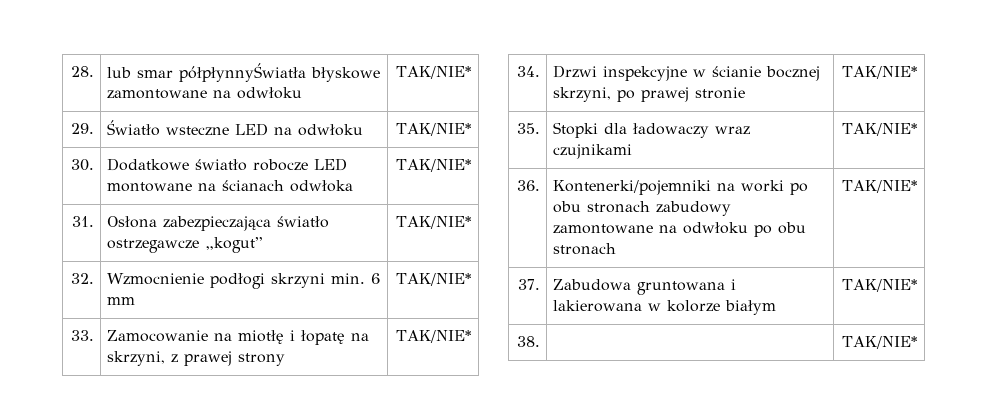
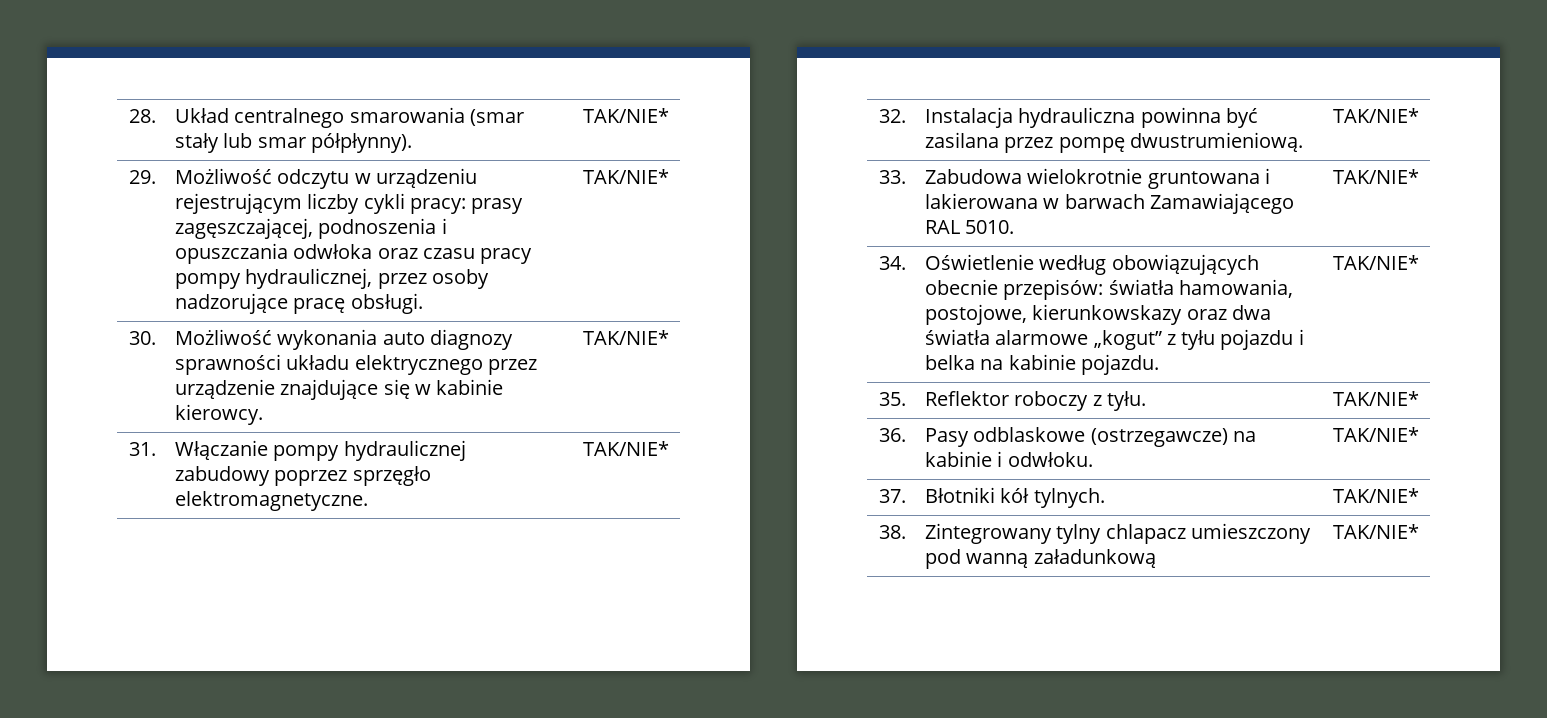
[107,63,381,82] [107,87,303,99] [395,66,471,79] [70,123,94,134] [107,120,364,136] [395,123,471,136] [70,159,94,171] [107,158,348,171] [107,180,354,192] [395,159,471,172] [71,216,94,227] [107,216,330,231] [107,237,263,253] [395,216,471,229] [70,273,94,284] [107,273,381,289] [107,297,136,305] [395,273,471,286] [70,330,94,341] [107,330,370,345] [107,351,286,366] [395,330,471,343] [516,66,540,77] [553,65,821,81] [553,87,746,102] [841,66,917,79] [516,123,540,134] [553,122,751,138] [553,144,633,159] [841,123,917,136] [516,180,540,191] [553,180,809,195] [553,201,732,216] [553,222,807,237] [553,243,617,255] [841,180,917,193] [517,279,540,290] [553,279,737,295] [553,300,777,315] [841,279,917,292] [516,336,540,347] lub smar półpłynnyŚwiatła błyskowe zamontowane na odwłoku | TAK/NIE* // 29. | Światło wsteczne LED na odwłoku | TAK/NIE* // 30. | Dodatkowe światło robocze LED montowane na ścianach odwłoka | TAK/NIE* // 31. | Osłona zabezpieczająca światło ostrzegawcze „kogut” | TAK/NIE* // 32. | Wzmocnienie podłogi skrzyni min. 6 mm | TAK/NIE* // 33. | Zamocowanie na miotłę i łopatę na skrzyni, z prawej strony | TAK/NIE* // 34. | Drzwi inspekcyjne w ścianie bocznej skrzyni, po prawej stronie | TAK/NIE* // 35. | Stopki dla ładowaczy wraz czujnikami | TAK/NIE* // 36. | Kontenerki/pojemniki na worki po obu stronach zabudowy zamontowane na odwłoku po obu stronach | TAK/NIE* // 37. | Zabudowa gruntowana i lakierowana w kolorze białym | TAK/NIE* // 38. | -> [175,107,524,128] [175,133,412,153] [582,108,669,123] [128,170,156,184] [175,168,477,189] [175,193,524,214] [175,218,447,239] [175,243,533,264] [175,268,489,289] [175,293,423,314] [582,169,669,184] [128,331,156,345] [175,329,513,350] [175,354,537,375] [175,379,504,400] [175,404,264,425] [582,330,669,345] [128,442,156,456] [175,440,466,461] [175,466,431,486] [175,491,369,511] [582,441,669,456] [878,109,906,123] [925,107,1258,128] [925,132,1303,153] [1332,108,1419,123] [878,170,906,184] [925,168,1270,189] [925,193,1294,214] [925,220,1015,234] [1332,169,1419,184] [878,256,906,270] [925,254,1259,275] [925,279,1293,300] [925,304,1271,325] [925,329,1304,350] [925,354,1159,375] [1332,255,1419,270] [878,392,906,406] [925,391,1146,411] [1332,391,1419,406] [878,428,906,442] [925,427,1256,447] [925,451,1093,467] [1332,427,1419,442] [878,489,906,503] [925,487,1105,508] [1332,488,1419,503] [878,525,906,539] [925,523,1311,544] [925,549,1156,569] Układ centralnego smarowania (smar stały lub smar półpłynny). | TAK/NIE* // 29. | Możliwość odczytu w urządzeniu rejestrującym liczby cykli pracy: prasy zagęszczającej, podnoszenia i opuszczania odwłoka oraz czasu pracy pompy hydraulicznej, przez osoby nadzorujące pracę obsługi. | TAK/NIE* // 30. | Możliwość wykonania auto diagnozy sprawności układu elektrycznego przez urządzenie znajdujące się w kabinie kierowcy. | TAK/NIE* // 31. | Włączanie pompy hydraulicznej zabudowy poprzez sprzęgło elektromagnetyczne. | TAK/NIE* // 32. | Instalacja hydrauliczna powinna być zasilana przez pompę dwustrumieniową. | TAK/NIE* // 33. | Zabudowa wielokrotnie gruntowana i lakierowana w barwach Zamawiającego RAL 5010. | TAK/NIE* // 34. | Oświetlenie według obowiązujących obecnie przepisów: światła hamowania, postojowe, kierunkowskazy oraz dwa światła alarmowe „kogut” z tyłu pojazdu i belka na kabinie pojazdu. | TAK/NIE* // 35. | Reflektor roboczy z tyłu. | TAK/NIE* // 36. | Pasy odblaskowe (ostrzegawcze) na kabinie i odwłoku. | TAK/NIE* // 37. | Błotniki kół tylnych. | TAK/NIE* // 38. | Zintegrowany tylny chlapacz umieszczony pod wanną załadunkową

